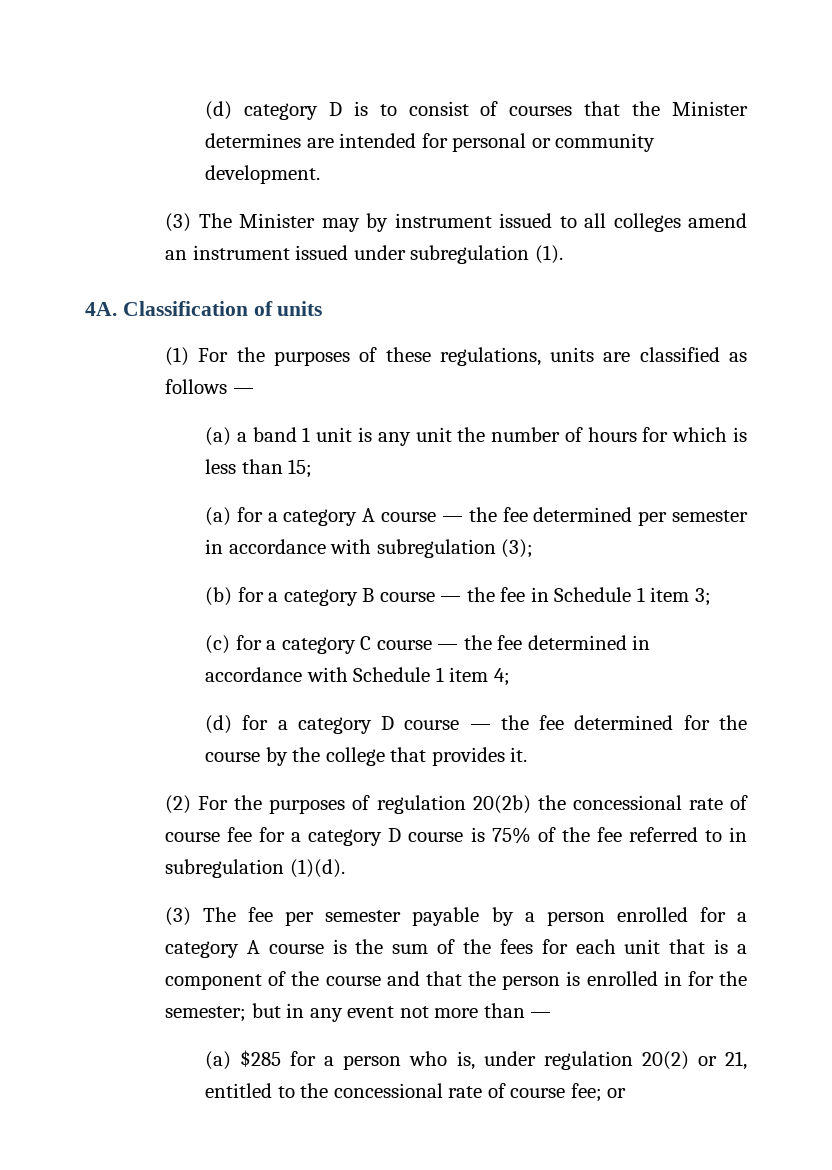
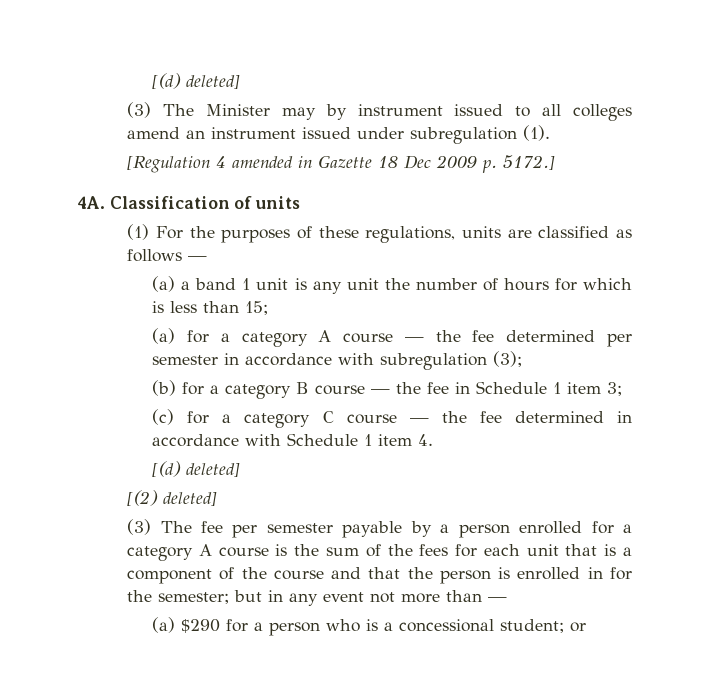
[205,101,748,120] [205,133,656,152] [205,165,321,184] (d) category D is to consist of courses that the Minister determines are intended for personal or community development. -> [152,73,241,89] [(d) deleted]
(563, 254) none -> [127,155,556,173] // [Regulation 4 amended in Gazette 18 Dec 2009 p. 5172.]
[493,668,510,686] [205,715,747,734] [205,747,528,766] [165,795,748,814] [165,827,747,846] [165,859,345,878] 4; // (d) for a category D course — the fee determined for the course by the college that provides it. // (2) For the purposes of regulation 20(2b) the concessional rate of course fee for a category D course is 75% of the fee referred to in subregulation (1)(d). -> [418,434,434,446] [152,461,241,477] [127,490,218,506] 4. // [(d) deleted] // [(2) deleted]
[240,1050,282,1067] $285 -> [181,619,221,633] $290
[456,1051,748,1070] [205,1083,602,1102] is, under regulation 20(2) or 21, entitled to the concessional rate of course fee; -> [366,619,565,633] is a concessional student;

